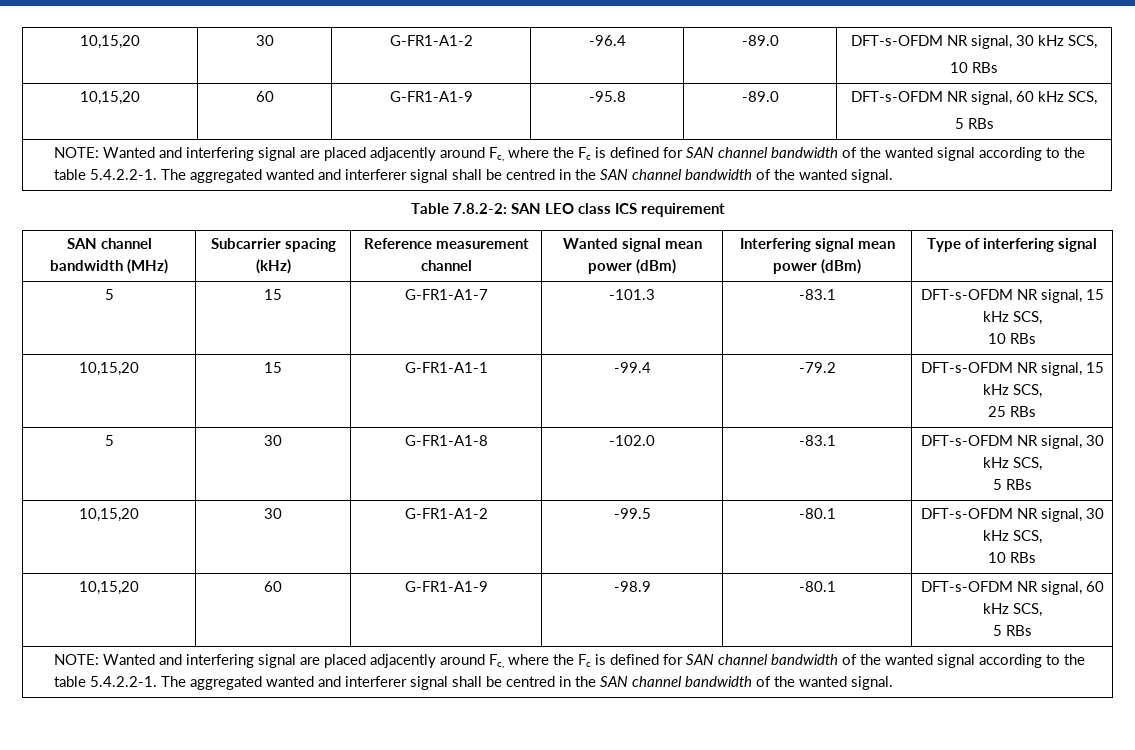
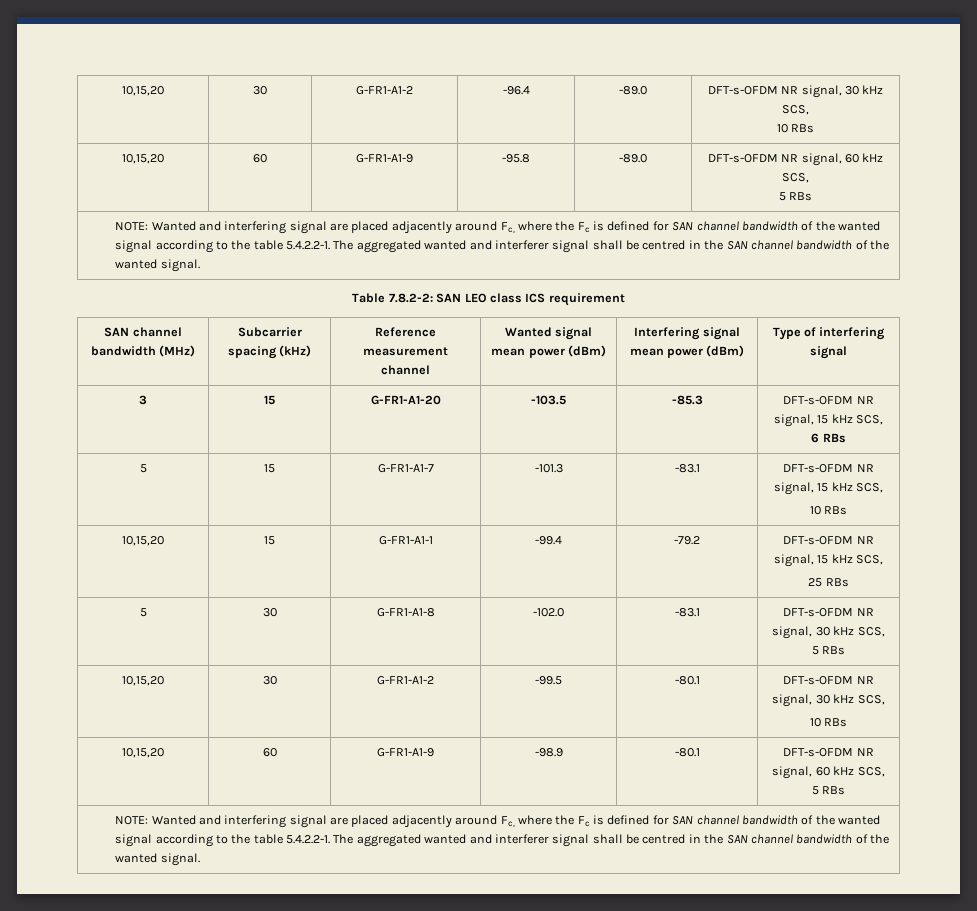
(1097, 245) none -> [139,395,147,405] [264,395,275,405] [370,395,441,405] [531,395,566,405] [671,395,703,405] [783,396,874,405] [773,414,884,427] [811,433,846,443] // 3 | 15 | G-FR1-A1-20 | -103.5 | -85.3 | DFT-s-OFDM NR signal, 15 kHz SCS, // 6 RBs

